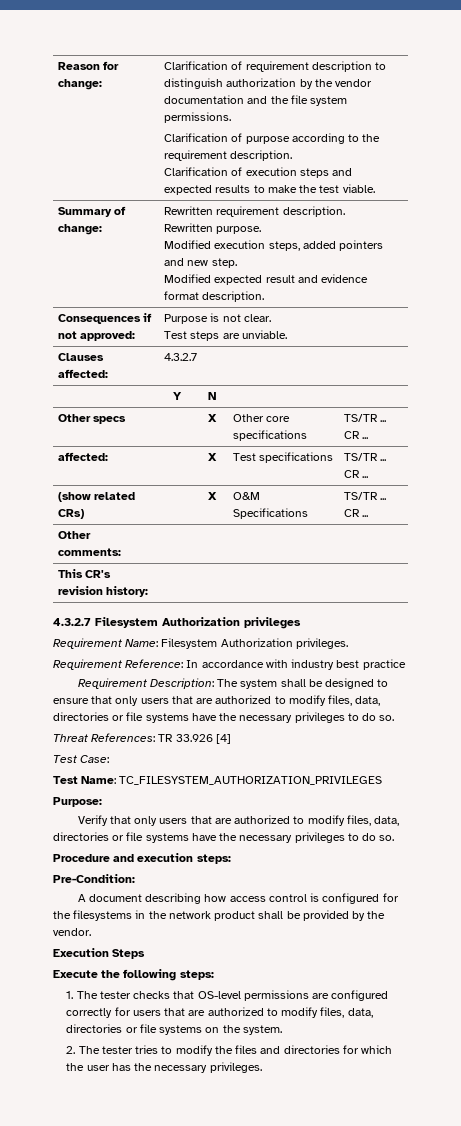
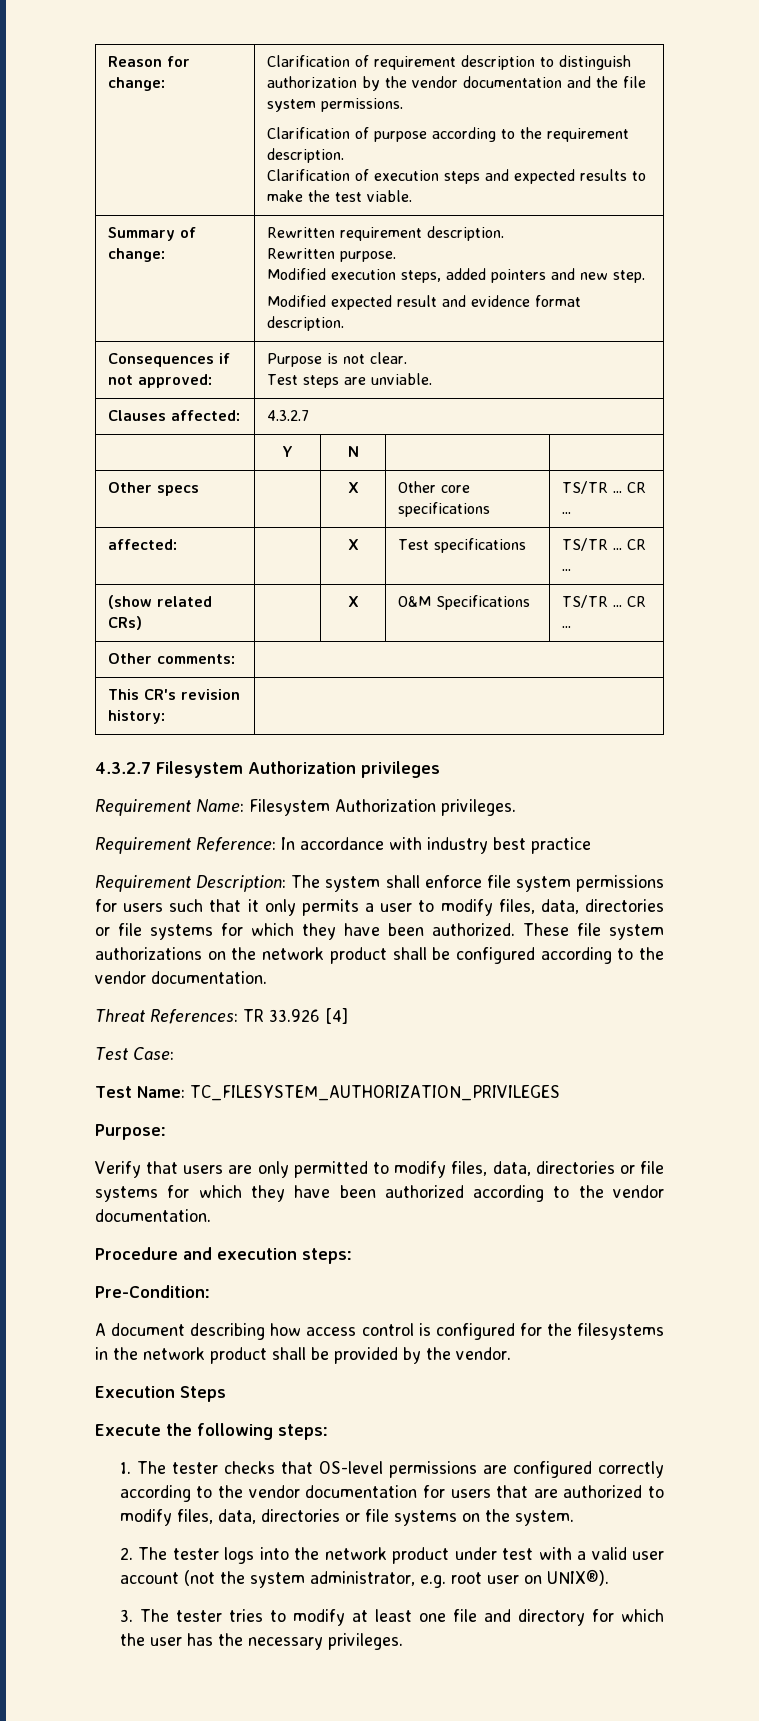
[308,678,389,689] [53,695,381,706] [53,712,395,723] be designed to ensure that only users that are authorized to modify files, data, directories or file systems have the necessary privileges to do so. -> [424,875,664,892] [95,899,664,916] [95,923,664,940] [95,947,664,964] [95,971,267,984] enforce file system permissions for users such that it only permits a user to modify files, data, directories or file systems for which they have been authorized. These file system authorizations on the network product shall be configured according to the vendor documentation.
[134,815,400,826] [53,832,395,843] only users that are authorized to modify files, data, directories or file systems have the necessary privileges to do so. -> [183,1161,664,1178] [95,1185,664,1202] [95,1209,211,1222] users are only permitted to modify files, data, directories or file systems for which they have been authorized according to the vendor documentation.
(113, 1013) none -> [119,1485,418,1502] according to the vendor documentation
[135,1045,340,1056] tries to modify the files and directories -> [224,1547,664,1564] [119,1569,609,1588] [119,1609,585,1626] logs into the network product under test with a valid user account (not the system administrator, e.g. root user on UNIX®). // 3. The tester tries to modify at least one file and directory

